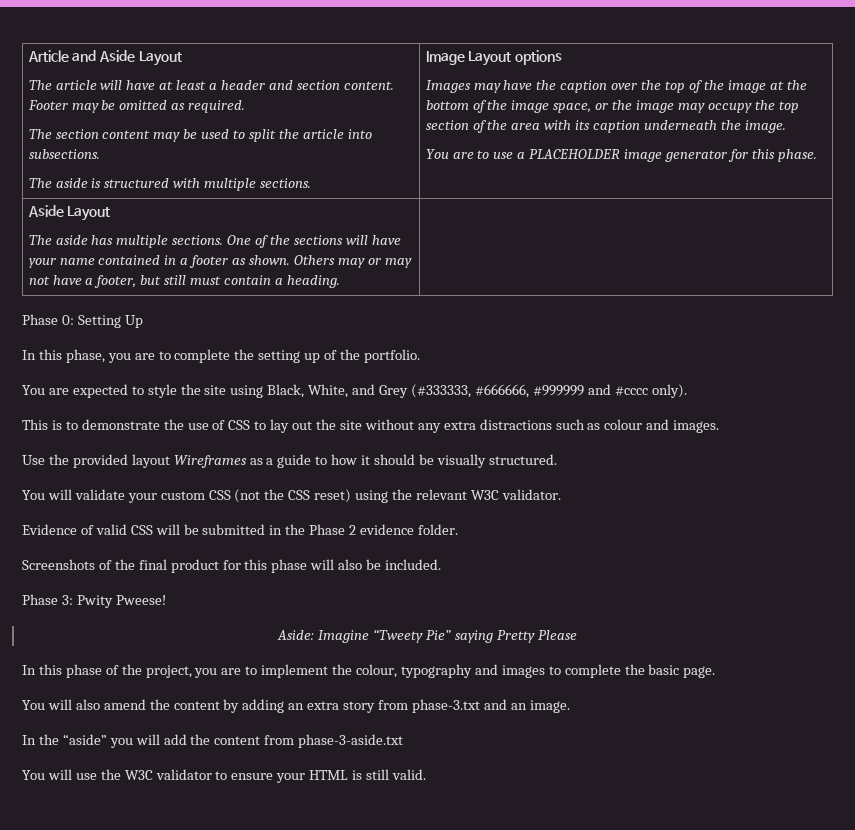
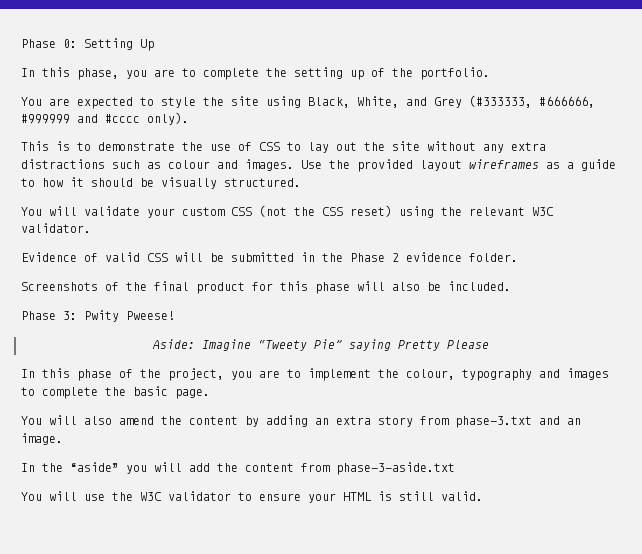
[27,50,182,66] [28,80,394,90] [27,100,246,113] [28,129,372,142] [28,149,100,159] [28,178,312,191] [425,50,562,66] [425,80,807,93] [425,100,799,113] [425,120,786,133] [425,149,817,162] [27,205,111,221] [28,235,401,248] [28,255,412,268] [28,275,340,288] Article and Aside Layout // The article will have at least a header and section content. Footer may be omitted as required. // The section content may be used to split the article into subsections. // The aside is structured with multiple sections. | Image Layout options // Images may have the caption over the top of the image at the bottom of the image space, or the image may occupy the top section of the area with its caption underneath the image. // You are to use a PLACEHOLDER image generator for this phase. // Aside Layout // The aside has multiple sections. One of the sections will have your name contained in a footer as shown. Others may or may not have a footer, but still must contain a heading. | // -> (21, 43) none
(720, 426) // -> (294, 165) none
[173,455,247,468] Wireframes -> [469,159,539,169] wireframes

